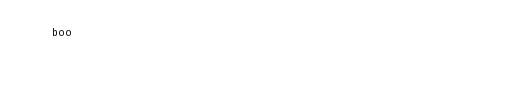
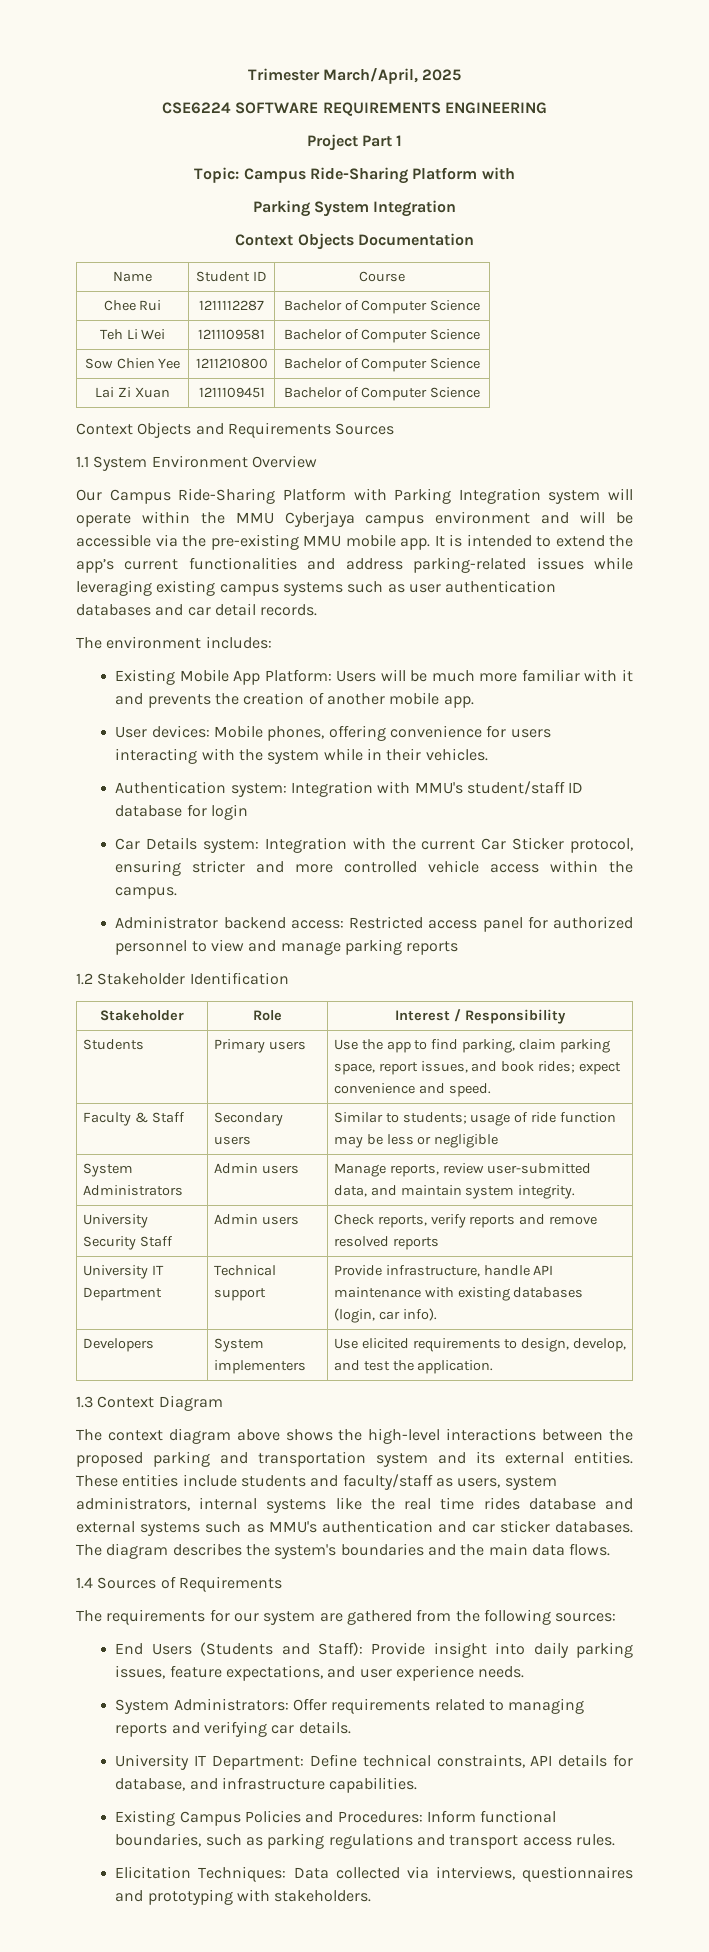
[52,28,72,36] boo -> [247,68,462,84] [162,102,547,116] [306,134,403,151] [194,167,515,184] [252,200,457,217] [235,233,474,250] [113,271,152,282] [196,271,267,282] [359,271,405,282] [103,300,162,311] [199,300,264,311] [283,300,481,314] [99,329,166,340] [198,329,265,340] [283,329,481,343] [84,358,181,369] [195,358,268,369] [283,358,481,372] [95,387,170,398] [198,387,265,398] [283,387,481,401] [76,422,395,438] [76,455,317,471] [76,488,633,504] [76,511,634,527] [76,534,633,550] [76,557,633,573] [76,580,557,596] [76,603,318,616] [76,636,272,649] [115,669,633,685] [115,692,474,708] [115,725,551,741] [115,748,488,764] [115,781,584,797] [115,804,248,820] [115,837,634,853] [115,860,634,876] [115,887,178,899] [115,916,634,932] [115,939,459,955] [76,972,289,985] [100,1010,184,1021] [253,1010,282,1021] [395,1009,566,1024] [82,1039,144,1050] [213,1039,306,1053] [333,1039,611,1053] [333,1061,622,1075] [333,1083,491,1097] [82,1112,185,1126] [213,1112,283,1126] [213,1136,251,1145] [333,1112,617,1126] [333,1134,499,1148] [82,1163,133,1177] [82,1185,183,1196] [213,1163,299,1174] [333,1163,592,1177] [333,1185,576,1199] [82,1214,148,1228] [82,1236,173,1250] [213,1214,299,1225] [333,1214,598,1228] [333,1236,439,1250] [82,1265,164,1279] [82,1287,162,1301] [213,1265,276,1276] [213,1288,266,1301] [333,1265,554,1277] [333,1287,584,1301] [333,1308,437,1323] [82,1338,154,1352] [213,1338,264,1352] [213,1360,306,1374] [333,1338,627,1352] [333,1360,494,1374] [76,1395,223,1411] [76,1428,634,1444] [76,1451,633,1467] [76,1474,557,1490] [76,1497,633,1513] [76,1520,633,1536] [76,1543,611,1559] [76,1576,282,1592] [76,1609,617,1625] [115,1642,634,1658] [115,1665,525,1681] [115,1698,585,1714] [115,1721,351,1737] [115,1754,634,1770] [115,1777,418,1793] [115,1810,557,1826] [115,1833,615,1849] [115,1866,634,1882] [115,1889,372,1905] Trimester March/April, 2025 // CSE6224 SOFTWARE REQUIREMENTS ENGINEERING // Project Part 1 // Topic: Campus Ride-Sharing Platform with // Parking System Integration // Context Objects Documentation // Name | Student ID | Course // Chee Rui | 1211112287 | Bachelor of Computer Science // Teh Li Wei | 1211109581 | Bachelor of Computer Science // Sow Chien Yee | 1211210800 | Bachelor of Computer Science // Lai Zi Xuan | 1211109451 | Bachelor of Computer Science // Context Objects and Requirements Sources // 1.1 System Environment Overview // Our Campus Ride-Sharing Platform with Parking Integration system will operate within the MMU Cyberjaya campus environment and will be accessible via the pre-existing MMU mobile app. It is intended to extend the app’s current functionalities and address parking-related issues while leveraging existing campus systems such as user authentication databases and car detail records. // The environment includes: // Existing Mobile App Platform: Users will be much more familiar with it and prevents the creation of another mobile app. // User devices: Mobile phones, offering convenience for users interacting with the system while in their vehicles. // Authentication system: Integration with MMU's student/staff ID database for login // Car Details system: Integration with the current Car Sticker protocol, ensuring stricter and more controlled vehicle access within the campus. // Administrator backend access: Restricted access panel for authorized personnel to view and manage parking reports // 1.2 Stakeholder Identification // Stakeholder | Role | Interest / Responsibility // Students | Primary users | Use the app to find parking, claim parking space, report issues, and book rides; expect convenience and speed. // Faculty & Staff | Secondary users | Similar to students; usage of ride function may be less or negligible // System Administrators | Admin users | Manage reports, review user-submitted data, and maintain system integrity. // University Security Staff | Admin users | Check reports, verify reports and remove resolved reports // University IT Department | Technical support | Provide infrastructure, handle API maintenance with existing databases (login, car info). // Developers | System implementers | Use elicited requirements to design, develop, and test the application. // 1.3 Context Diagram // The context diagram above shows the high-level interactions between the proposed parking and transportation system and its external entities. These entities include students and faculty/staff as users, system administrators, internal systems like the real time rides database and external systems such as MMU's authentication and car sticker databases. The diagram describes the system's boundaries and the main data flows. // 1.4 Sources of Requirements // The requirements for our system are gathered from the following sources: // End Users (Students and Staff): Provide insight into daily parking issues, feature expectations, and user experience needs. // System Administrators: Offer requirements related to managing reports and verifying car details. // University IT Department: Define technical constraints, API details for database, and infrastructure capabilities. // Existing Campus Policies and Procedures: Inform functional boundaries, such as parking regulations and transport access rules. // Elicitation Techniques: Data collected via interviews, questionnaires and prototyping with stakeholders.

